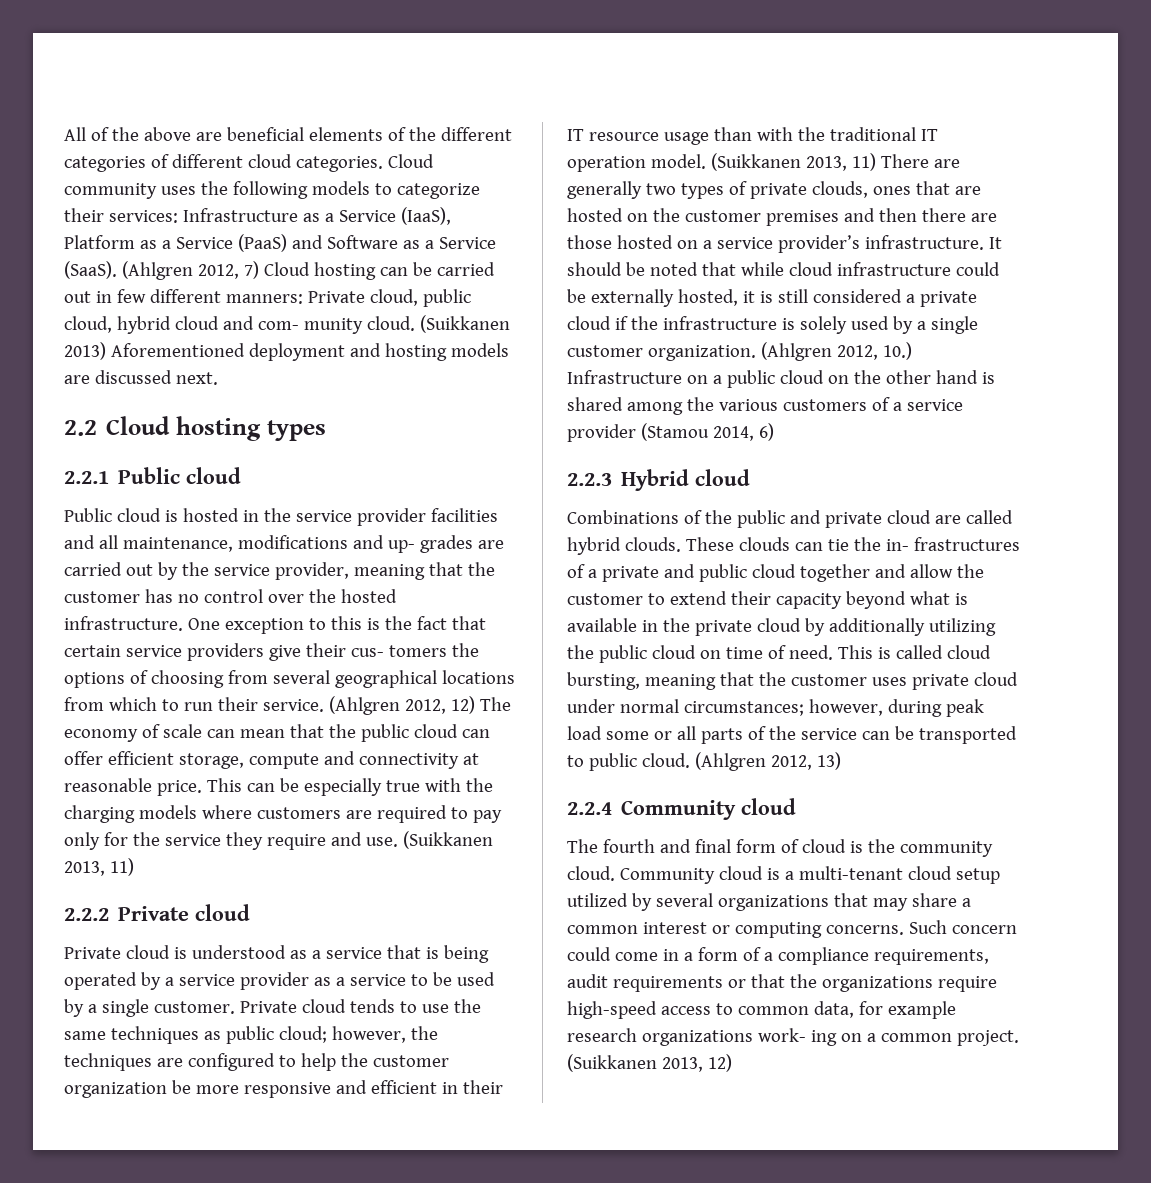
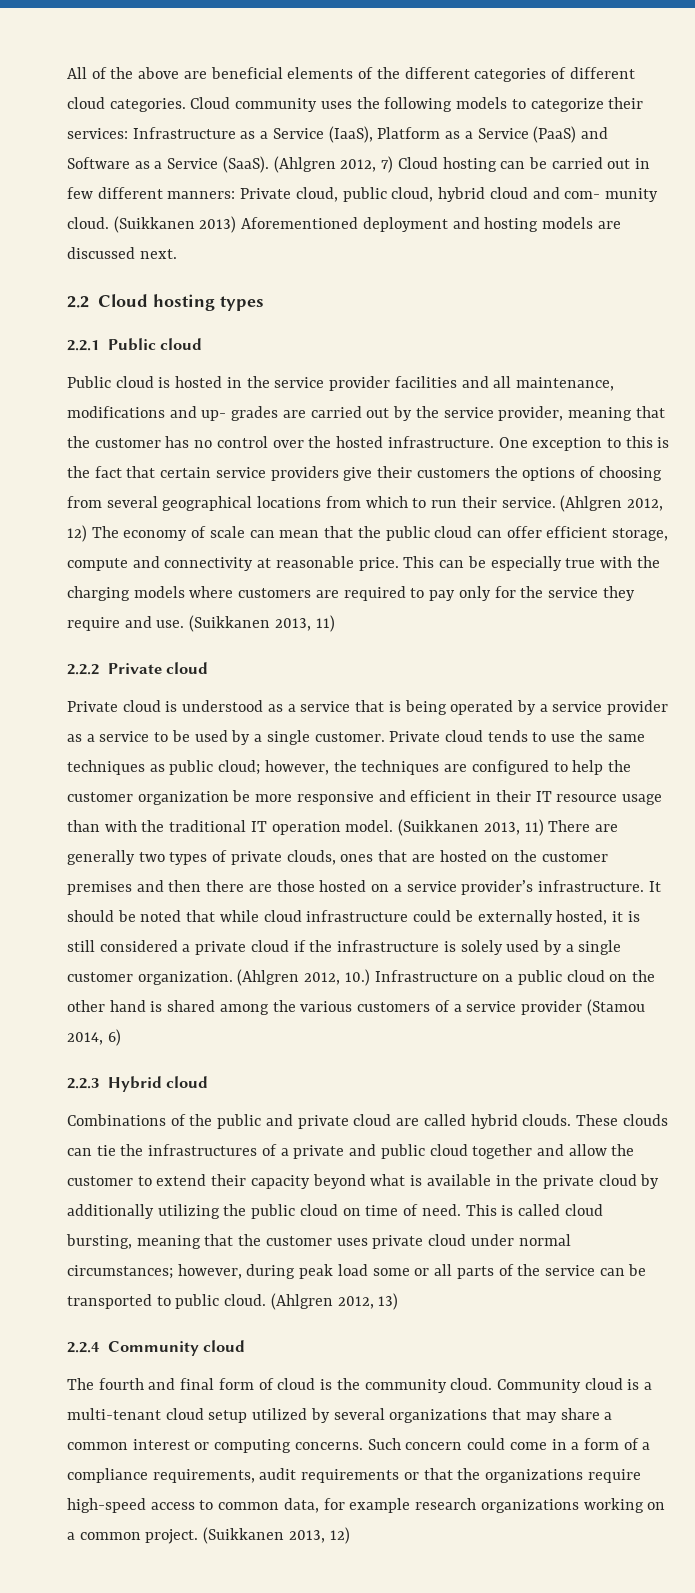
[350,645,447,657] cus- tomers -> [416,468,490,478] customers
[885,537,1020,551] in- frastructures -> [148,1144,258,1156] infrastructures
[757,1028,837,1046] work- ing -> [583,1498,644,1513] working

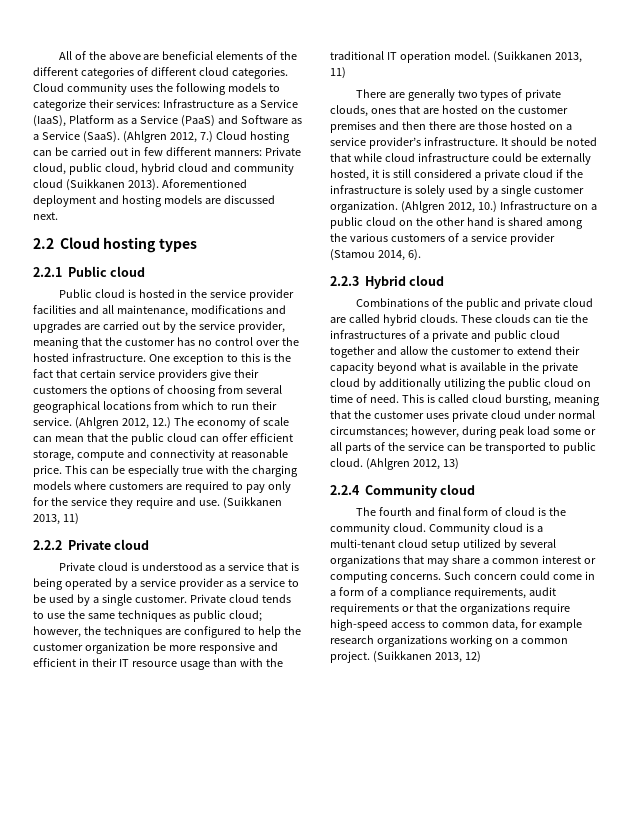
[381,156,394,173] 7) -> [199,131,213,143] 7.)
[564,188,658,202] [67,216,237,233] com- munity cloud. (Suikkanen 2013) -> [233,163,294,175] [33,179,159,191] community cloud (Suikkanen 2013).
[201,406,279,421] up- grades -> [33,321,81,333] upgrades
[67,525,87,542] 12) -> [151,417,171,429] 12.)
(544, 827) none -> (346, 73) //
[107,1029,121,1046] 6) -> [407,249,421,261] 6).

